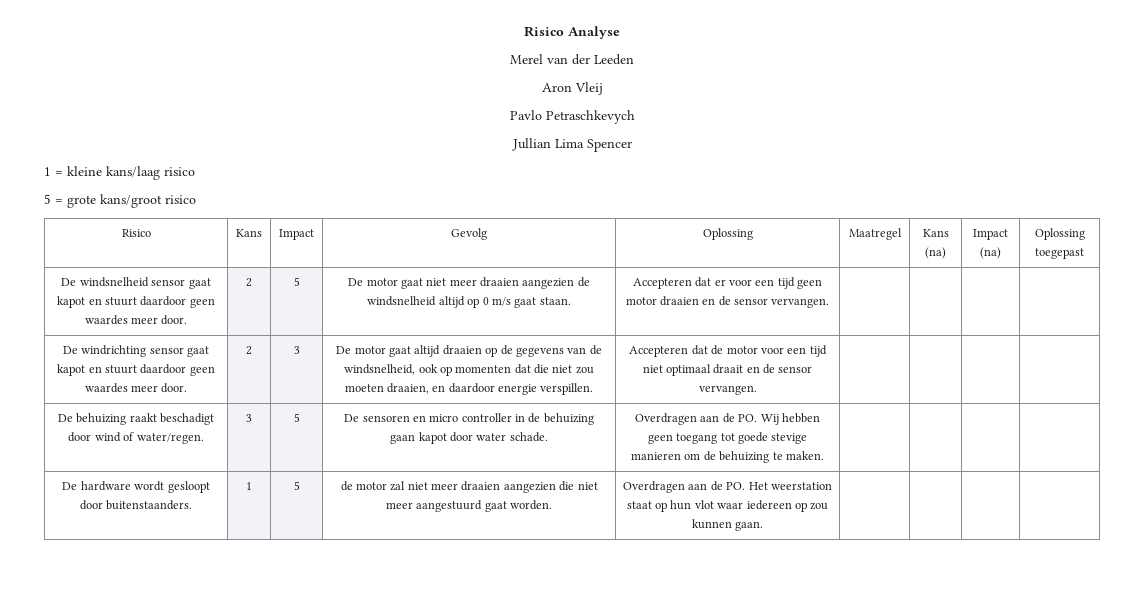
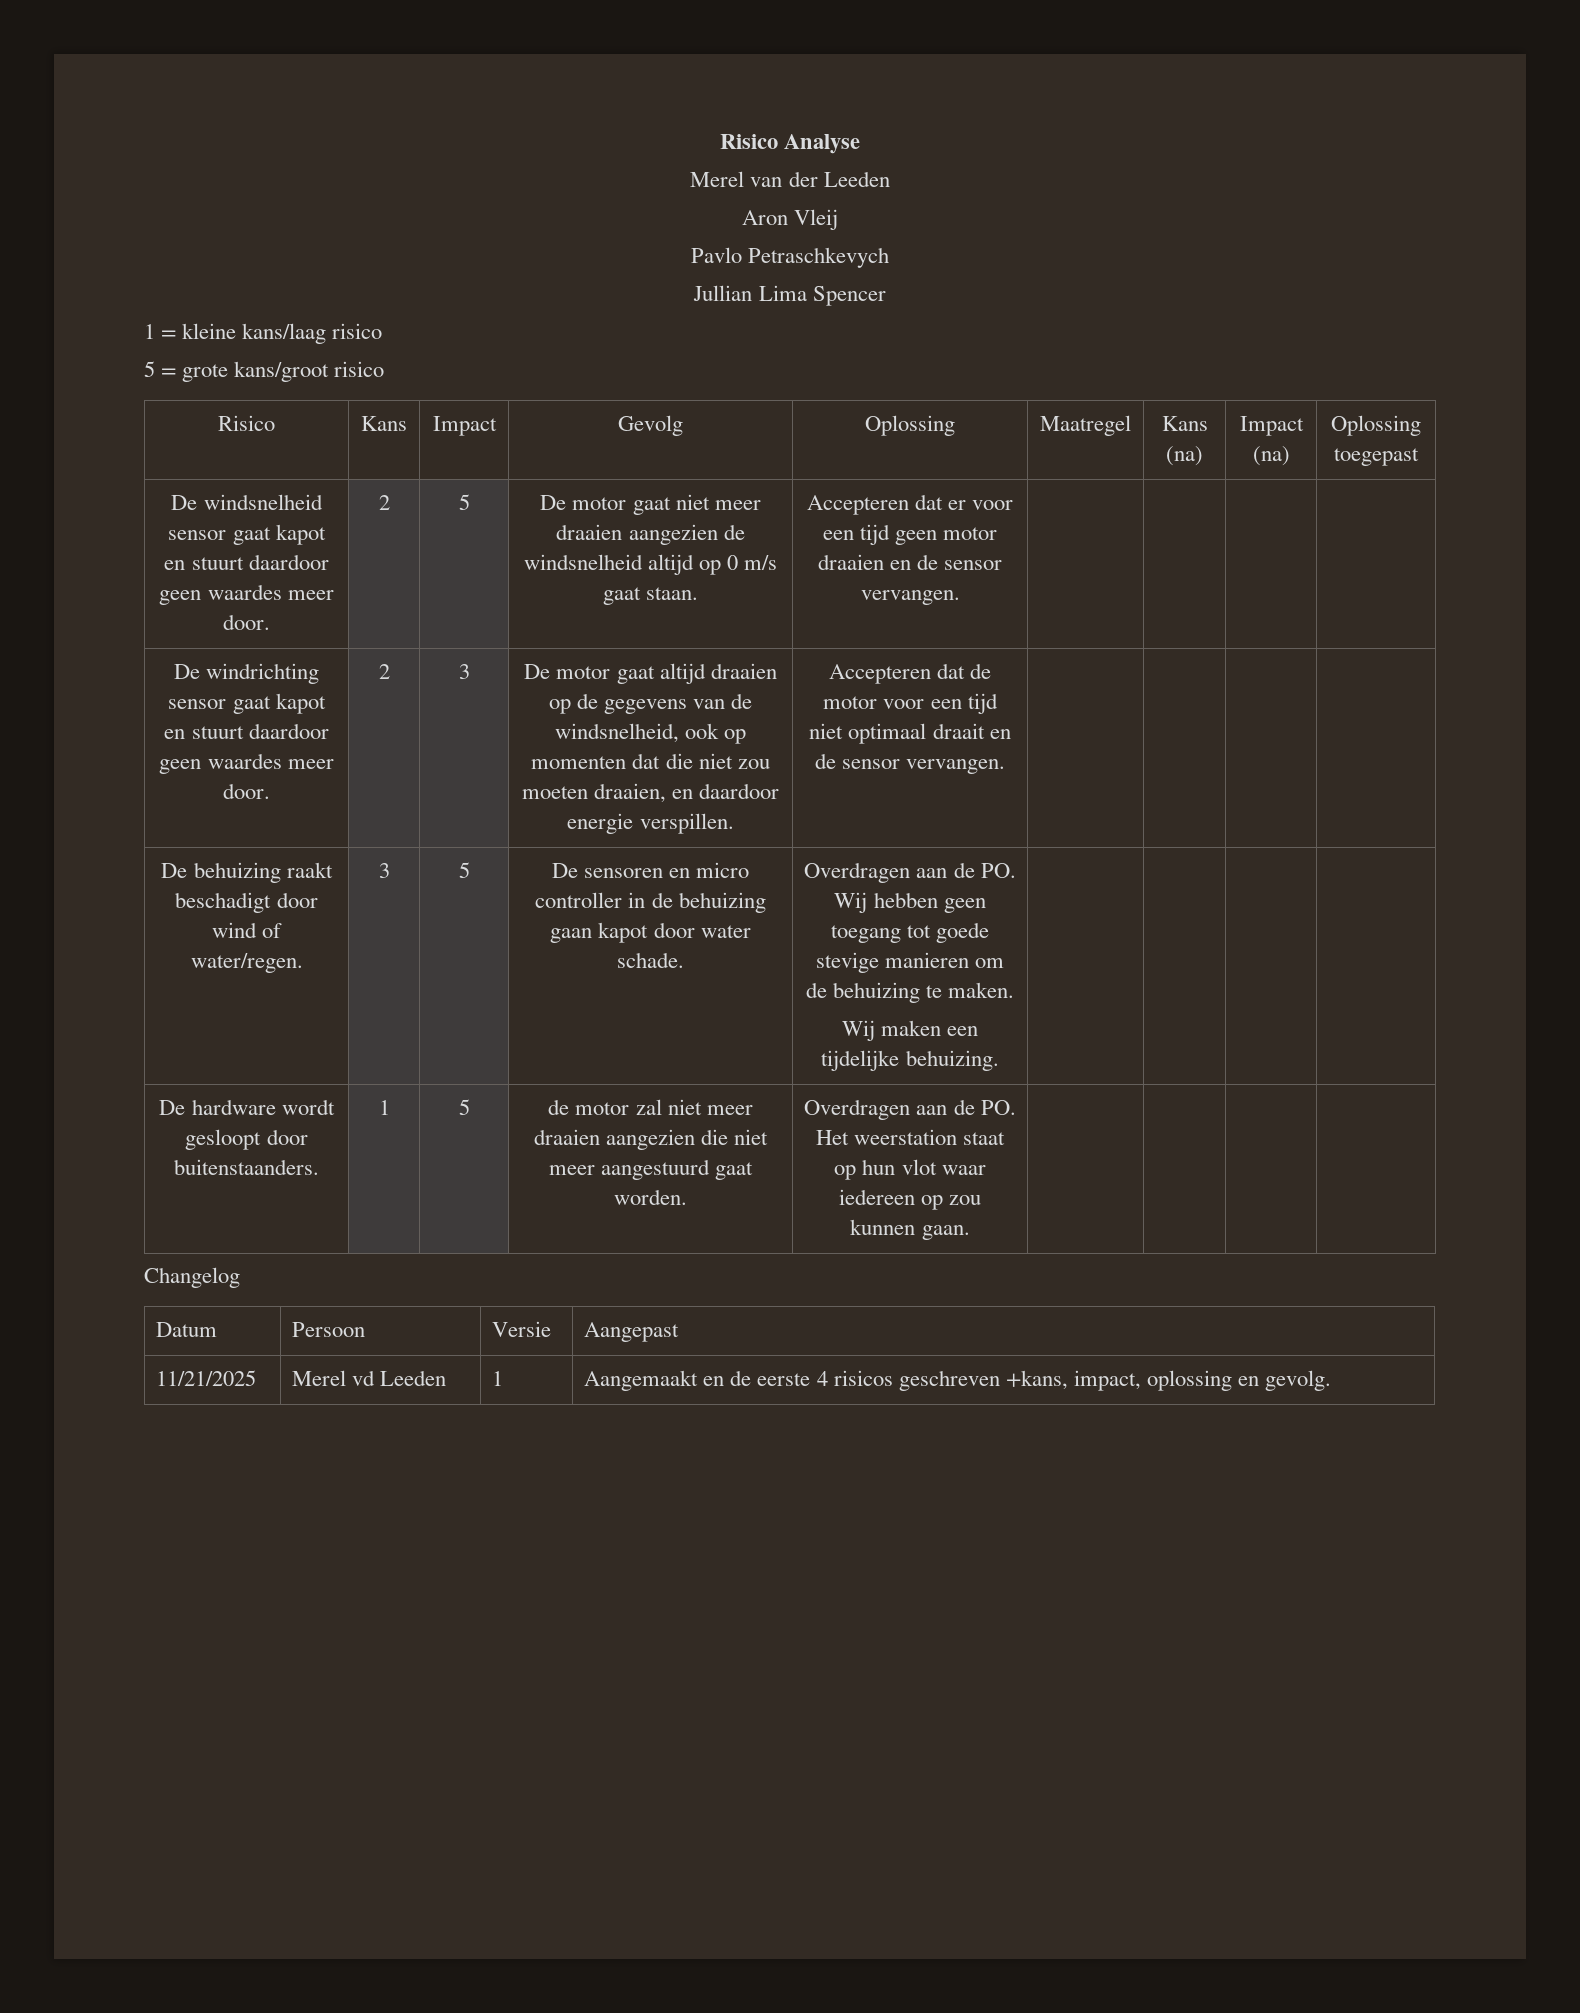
(824, 455) none -> [841,1020,979,1041] [821,1050,999,1071] // Wij maken een tijdelijke behuizing.
(764, 526) none -> [144,1267,240,1288] [156,1322,218,1337] [292,1322,366,1337] [492,1321,552,1337] [584,1322,680,1342] [156,1370,257,1386] [292,1370,447,1386] [492,1371,504,1386] [584,1370,1332,1391] // Changelog // Datum | Persoon | Versie | Aangepast // 11/21/2025 | Merel vd Leeden | 1 | Aangemaakt en de eerste 4 risicos geschreven +kans, impact, oplossing en gevolg.

